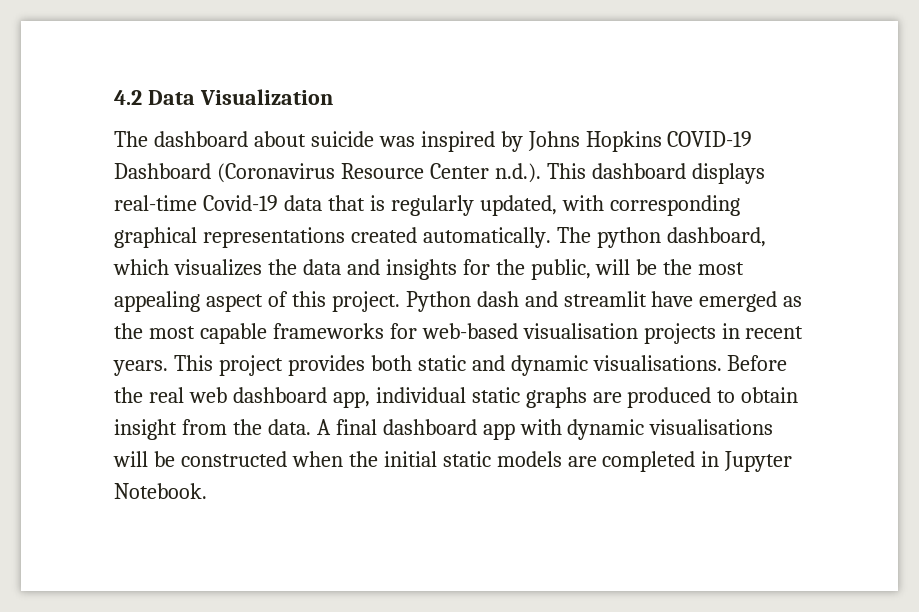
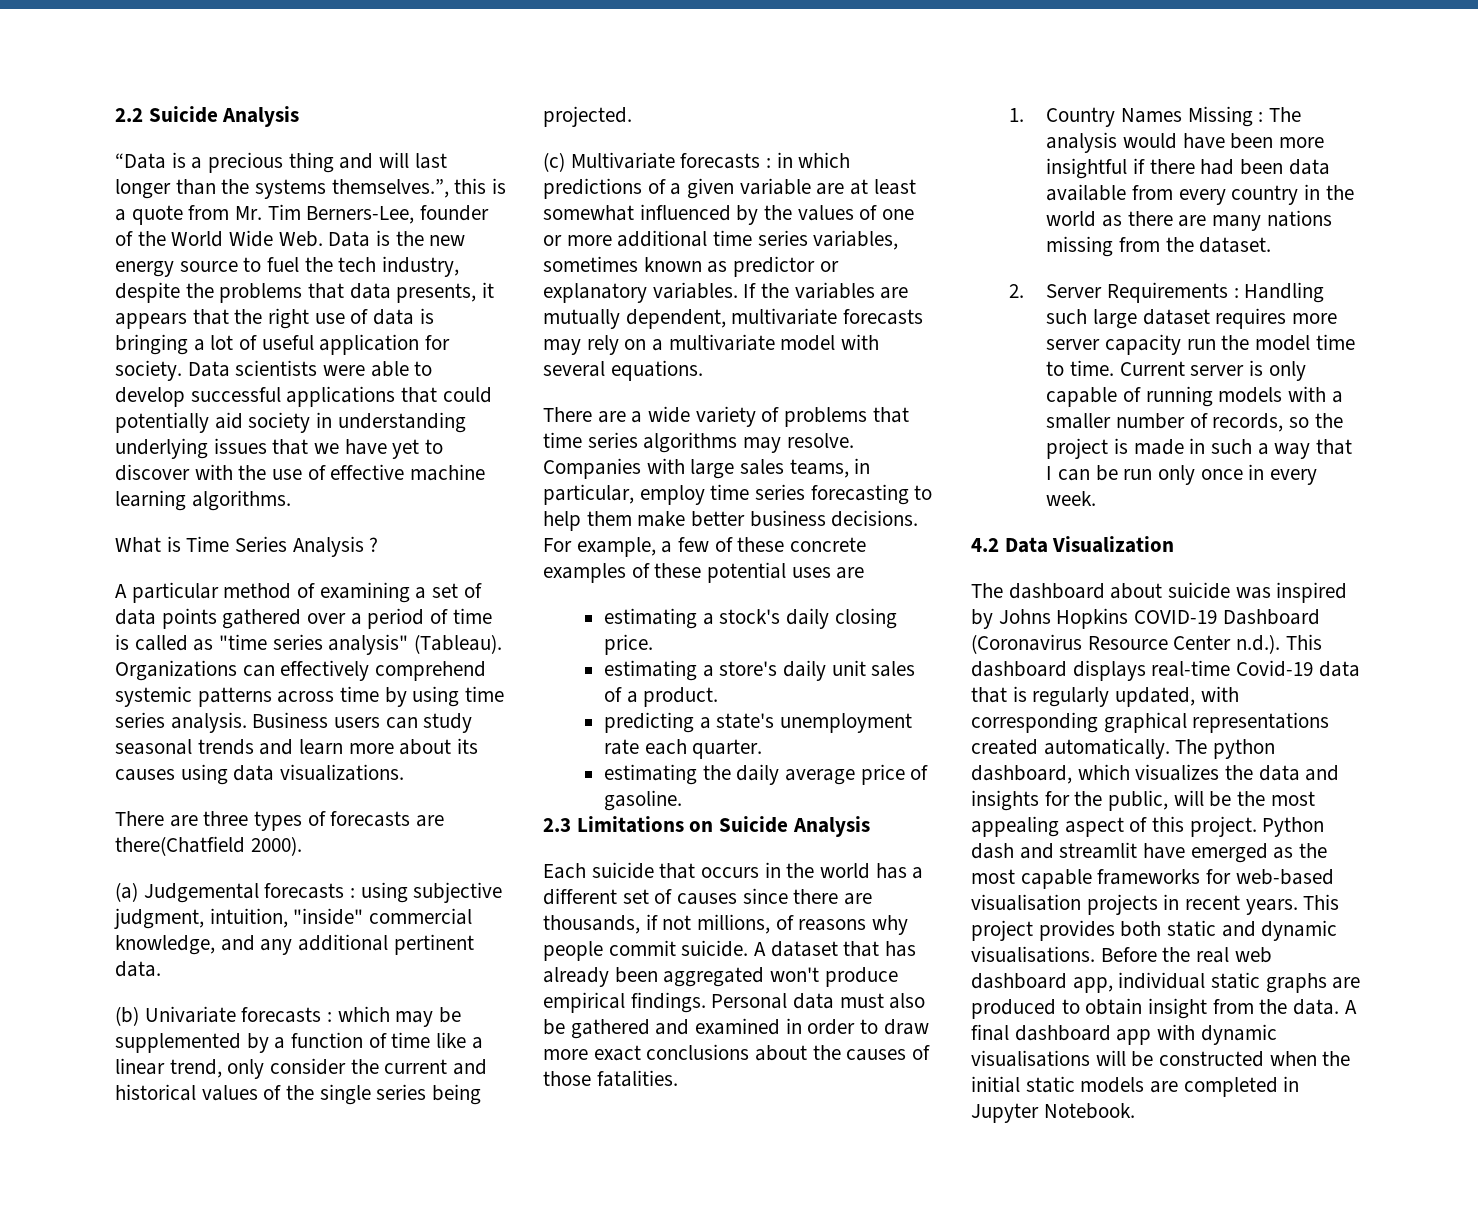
(114, 97) none -> [115,106,300,127] [115,152,447,173] [115,178,507,199] [115,204,490,225] [115,230,466,247] [115,256,460,277] [115,282,495,303] [115,308,434,329] [115,334,451,355] [115,360,433,381] [115,386,492,407] [115,412,466,433] [115,438,444,459] [115,464,486,481] [115,490,291,511] [115,536,379,557] [115,582,482,603] [115,608,492,629] [115,634,503,655] [115,660,487,681] [115,686,505,707] [115,712,473,733] [115,738,479,755] [115,764,405,785] [115,811,445,831] [115,836,302,856] [115,882,503,903] [114,908,473,929] [115,934,474,955] [115,961,161,977] [115,1006,462,1027] [115,1032,483,1053] [115,1058,488,1079] [115,1084,482,1105] [543,106,632,127] [543,152,851,172] [543,178,916,199] [543,204,915,225] [543,230,899,250] [543,256,839,277] [543,282,909,303] [543,308,924,329] [543,334,880,355] [543,360,703,381] [543,406,909,427] [543,432,854,453] [543,458,871,479] [543,484,933,505] [543,510,919,531] [543,537,867,557] [543,562,865,583] [603,608,897,629] [603,634,653,655] [603,660,916,681] [603,687,719,707] [603,712,912,733] [603,739,763,759] [603,764,929,785] [603,790,682,811] [543,816,870,837] [543,862,924,879] [543,888,873,905] [543,914,909,935] [543,940,917,961] [543,967,898,987] [543,992,926,1013] [543,1018,929,1039] [543,1044,931,1061] [543,1070,678,1087] [1008,106,1302,127] [1046,132,1325,153] [1046,158,1330,179] [1046,184,1354,205] [1046,210,1332,231] [1046,236,1272,257] [1008,282,1325,303] [1046,308,1338,329] [1046,334,1355,355] [1046,360,1306,381] [1046,386,1343,407] [1046,413,1343,432] [1046,438,1353,459] [1046,464,1318,485] [1046,491,1097,506] 2.2 Suicide Analysis // “Data is a precious thing and will last longer than the systems themselves.”, this is a quote from Mr. Tim Berners-Lee, founder of the World Wide Web. Data is the new energy source to fuel the tech industry, despite the problems that data presents, it appears that the right use of data is bringing a lot of useful application for society. Data scientists were able to develop successful applications that could potentially aid society in understanding underlying issues that we have yet to discover with the use of effective machine learning algorithms. // What is Time Series Analysis ? // A particular method of examining a set of data points gathered over a period of time is called as "time series analysis" (Tableau). Organizations can effectively comprehend systemic patterns across time by using time series analysis. Business users can study seasonal trends and learn more about its causes using data visualizations. // There are three types of forecasts are there(Chatfield 2000). // (a) Judgemental forecasts : using subjective judgment, intuition, "inside" commercial knowledge, and any additional pertinent data. // (b) Univariate forecasts : which may be supplemented by a function of time like a linear trend, only consider the current and historical values of the single series being projected. // (c) Multivariate forecasts : in which predictions of a given variable are at least somewhat influenced by the values of one or more additional time series variables, sometimes known as predictor or explanatory variables. If the variables are mutually dependent, multivariate forecasts may rely on a multivariate model with several equations. // There are a wide variety of problems that time series algorithms may resolve. Companies with large sales teams, in particular, employ time series forecasting to help them make better business decisions. For example, a few of these concrete examples of these potential uses are // estimating a stock's daily closing price. // estimating a store's daily unit sales of a product. // predicting a state's unemployment rate each quarter. // estimating the daily average price of gasoline. // 2.3 Limitations on Suicide Analysis // Each suicide that occurs in the world has a different set of causes since there are thousands, if not millions, of reasons why people commit suicide. A dataset that has already been aggregated won't produce empirical findings. Personal data must also be gathered and examined in order to draw more exact conclusions about the causes of those fatalities. // 1. Country Names Missing : The analysis would have been more insightful if there had been data available from every country in the world as there are many nations missing from the dataset. // 2. Server Requirements : Handling such large dataset requires more server capacity run the model time to time. Current server is only capable of running models with a smaller number of records, so the project is made in such a way that I can be run only once in every week. //

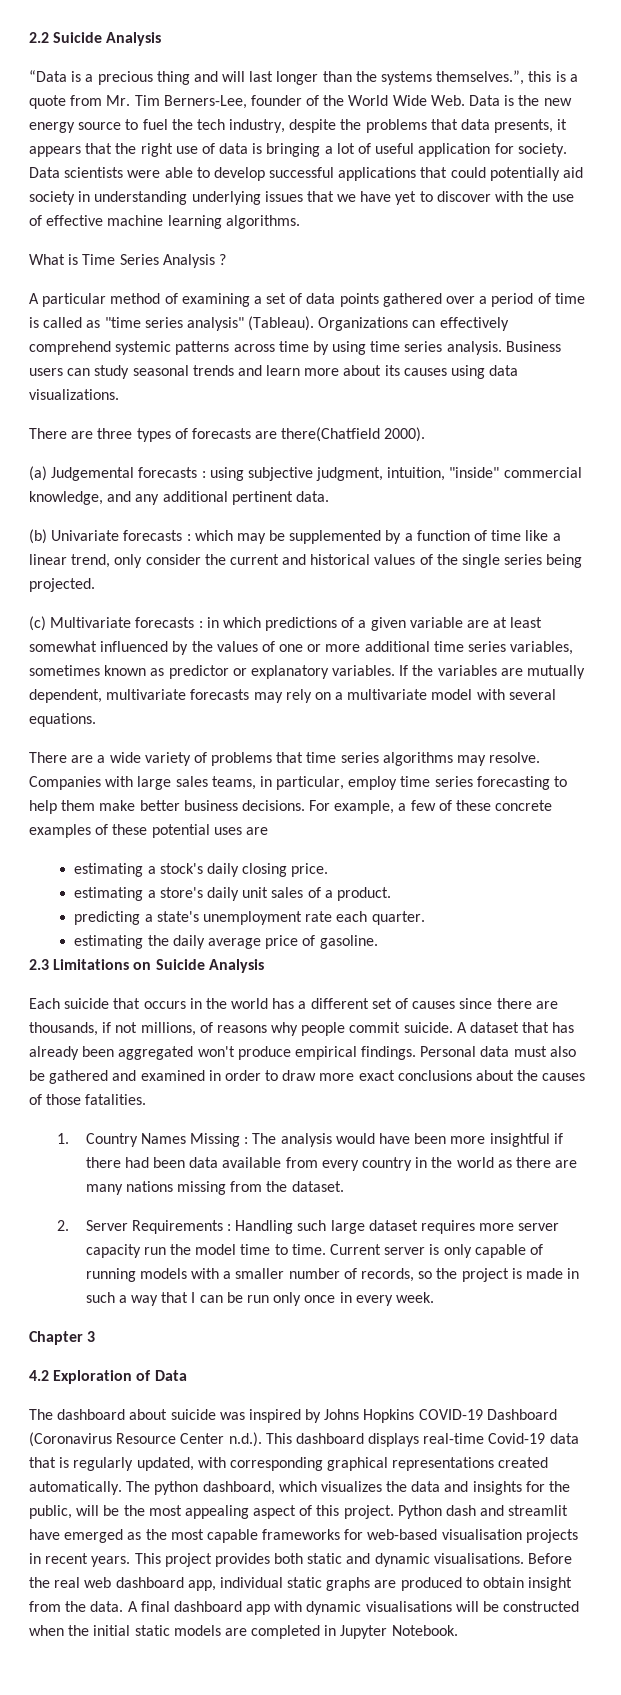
(1097, 498) none -> [29,1331,96,1345] // Chapter 3
[1004,536,1175,553] Data Visualization -> [53,1370,187,1384] Exploration of Data

